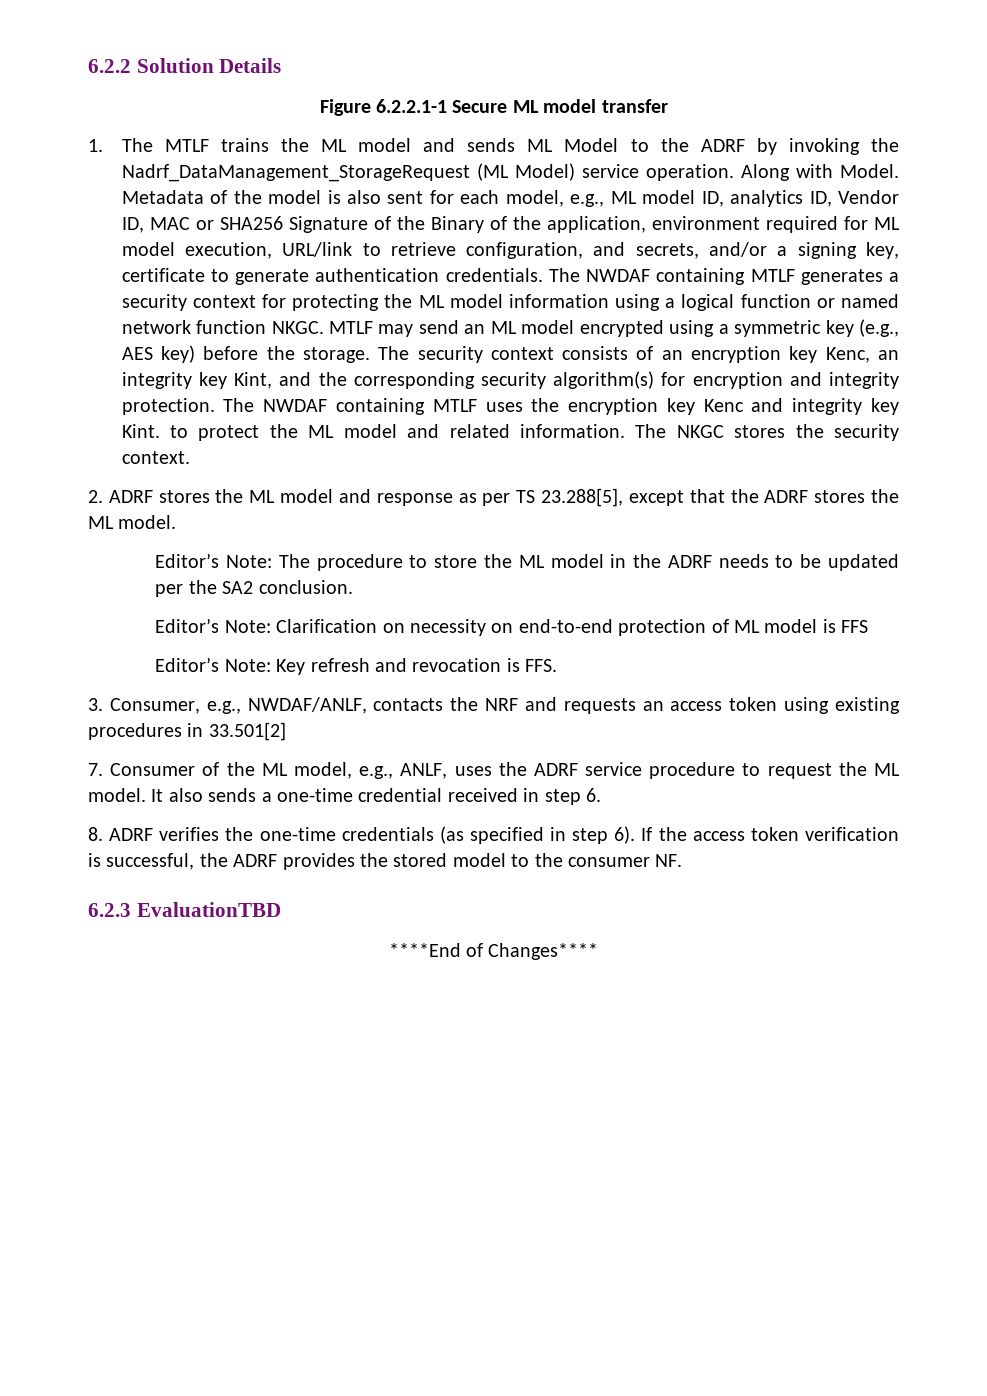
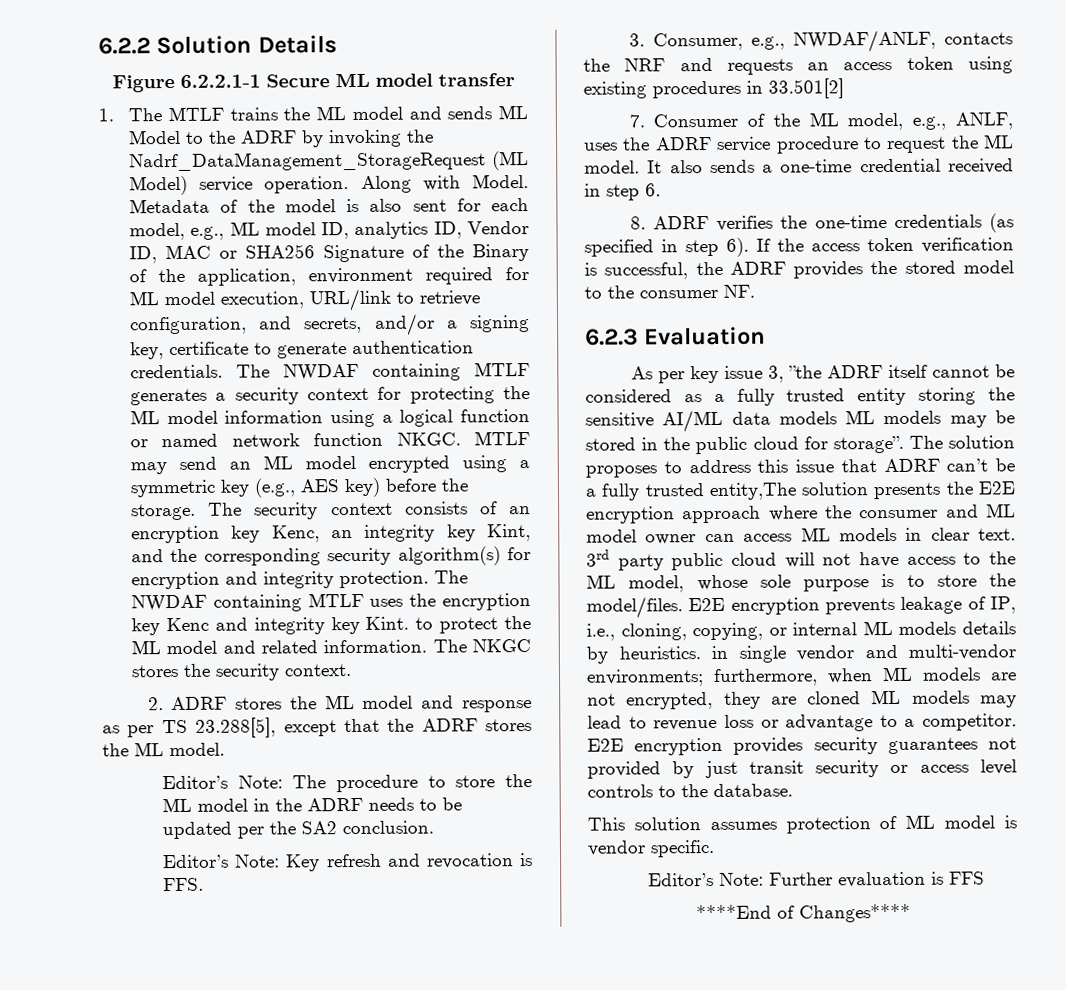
[155,618,869,636] // Editor’s Note: Clarification on necessity on end-to-end protection of ML model is FFS -> (435, 827) none
[136,902,281,917] EvaluationTBD -> [644,326,767,346] [630,364,1016,384] [585,387,1015,406] [585,409,1015,433] [585,435,1015,455] [585,458,1015,478] [585,481,1016,501] [586,503,1016,524] [586,527,1016,545] [586,549,1016,571] [586,573,1016,593] [586,596,1016,619] [586,620,1016,641] [586,644,1016,664] [586,666,1017,687] [587,689,1017,710] [587,713,1017,732] [587,737,1017,756] [587,759,1017,779] [587,783,793,798] [587,814,1017,834] [587,839,715,858] [648,871,986,888] Evaluation // As per key issue 3, ”the ADRF itself cannot be considered as a fully trusted entity storing the sensitive AI/ML data models ML models may be stored in the public cloud for storage”. The solution proposes to address this issue that ADRF can’t be a fully trusted entity,The solution presents the E2E encryption approach where the consumer and ML model owner can access ML models in clear text. 3rd party public cloud will not have access to the ML model, whose sole purpose is to store the model/files. E2E encryption prevents leakage of IP, i.e., cloning, copying, or internal ML models details by heuristics. in single vendor and multi-vendor environments; furthermore, when ML models are not encrypted, they are cloned ML models may lead to revenue loss or advantage to a competitor. E2E encryption provides security guarantees not provided by just transit security or access level controls to the database. // This solution assumes protection of ML model is vendor specific. // Editor’s Note: Further evaluation is FFS

